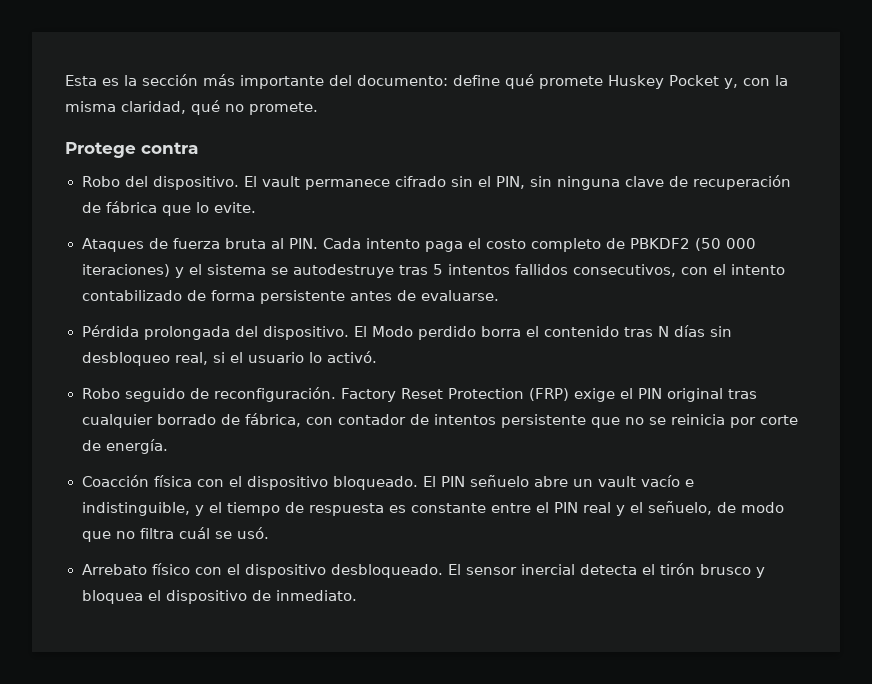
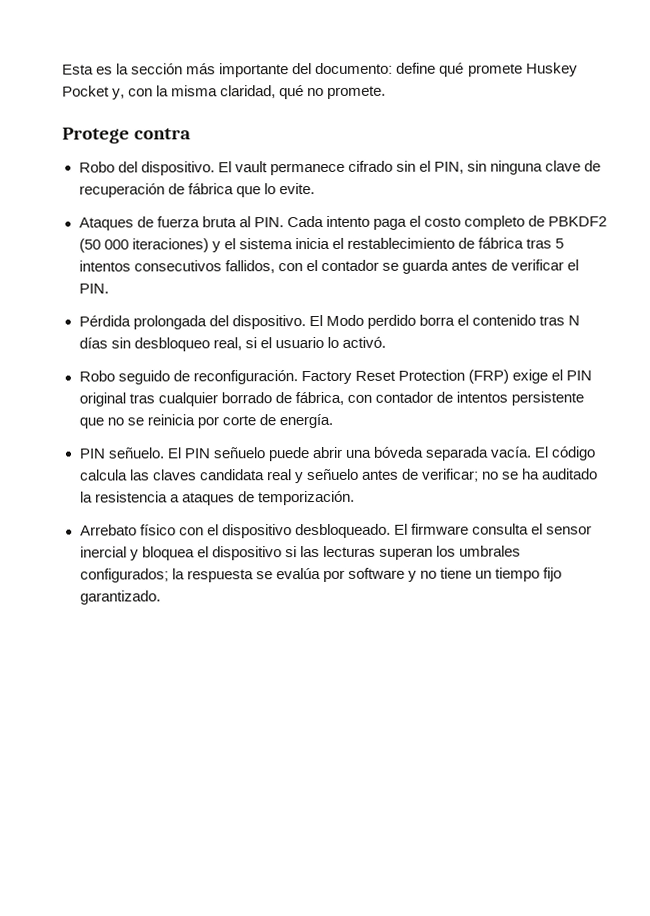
[270,264,785,278] [81,290,499,304] se autodestruye tras 5 intentos fallidos consecutivos, con el intento contabilizado de forma persistente antes de evaluarse. -> [294,237,565,250] [78,259,580,274] [78,283,109,294] inicia el restablecimiento de fábrica tras 5 intentos consecutivos fallidos, con el contador se guarda antes de verificar el PIN.
[81,475,694,490] [81,501,784,516] [81,527,269,542] Coacción física con el dispositivo bloqueado. El PIN señuelo abre un vault vacío e indistinguible, y el tiempo de respuesta es constante entre el PIN real y el señuelo, de modo que no filtra cuál se usó. -> [78,446,597,462] [79,468,599,484] [79,490,355,506] PIN señuelo. El PIN señuelo puede abrir una bóveda separada vacía. El código calcula las claves candidata real y señuelo antes de verificar; no se ha auditado la resistencia a ataques de temporización.
[465,563,765,578] [81,590,357,604] sensor inercial detecta el tirón brusco y bloquea el dispositivo de inmediato. -> [410,523,592,535] [79,545,521,561] [79,567,563,583] [79,590,161,605] firmware consulta el sensor inercial y bloquea el dispositivo si las lecturas superan los umbrales configurados; la respuesta se evalúa por software y no tiene un tiempo fijo garantizado.

